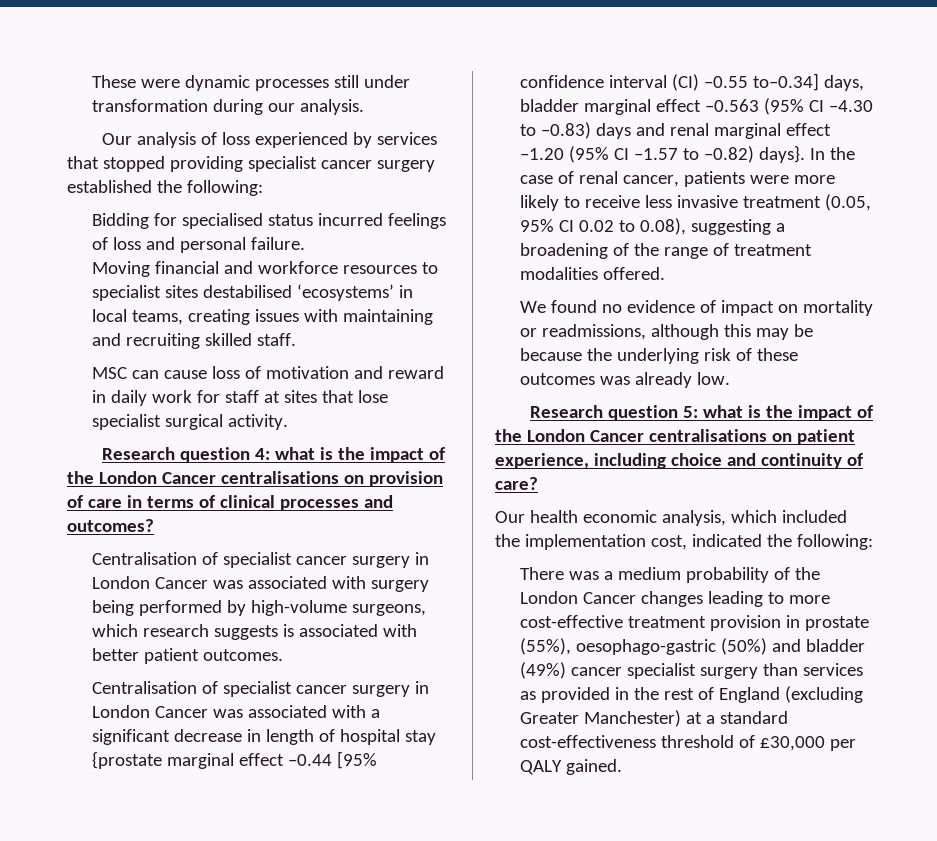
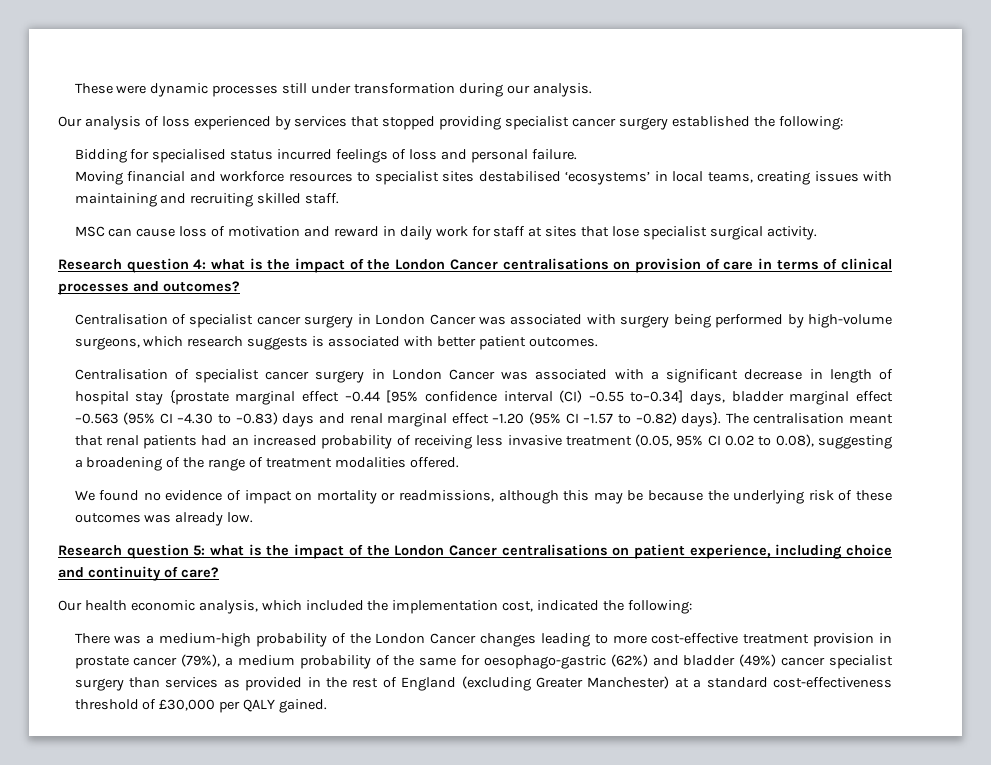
[809,147,855,160] [519,171,835,187] [519,195,640,211] In the case of renal cancer, patients were more likely to receive -> [725,413,893,424] [74,435,472,449] The centralisation meant that renal patients had an increased probability of receiving
[617,567,681,580] medium -> [159,633,252,647] medium-high
[519,638,767,655] (55%), oesophago-gastric (50%) -> [133,654,648,669] cancer (79%), a medium probability of the same for oesophago-gastric (62%)

